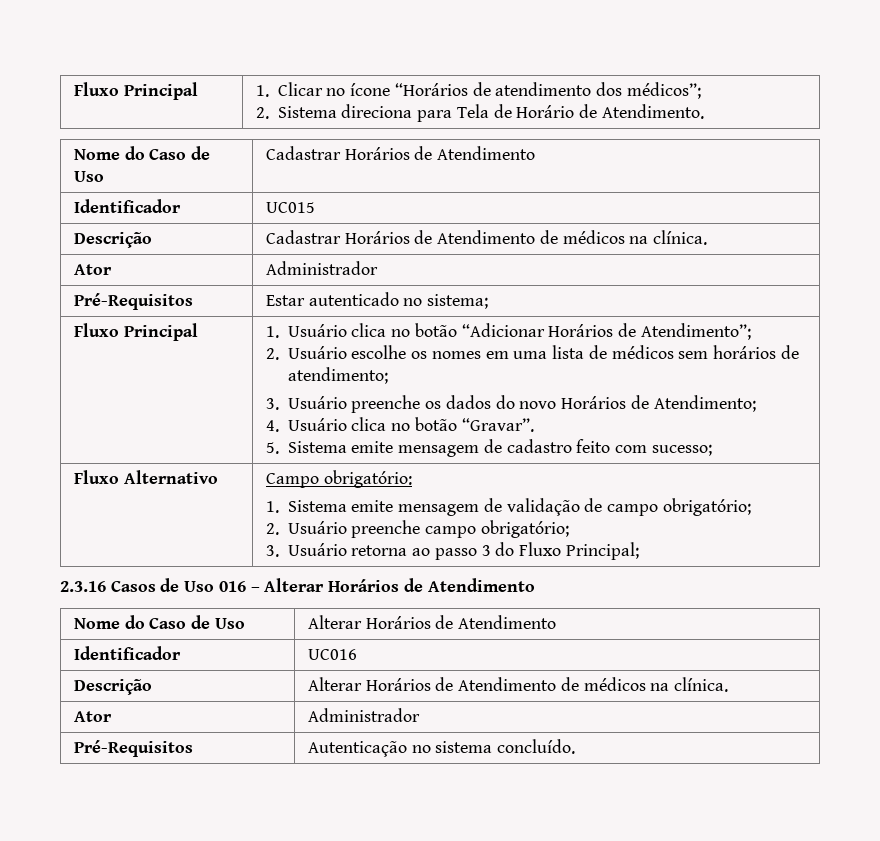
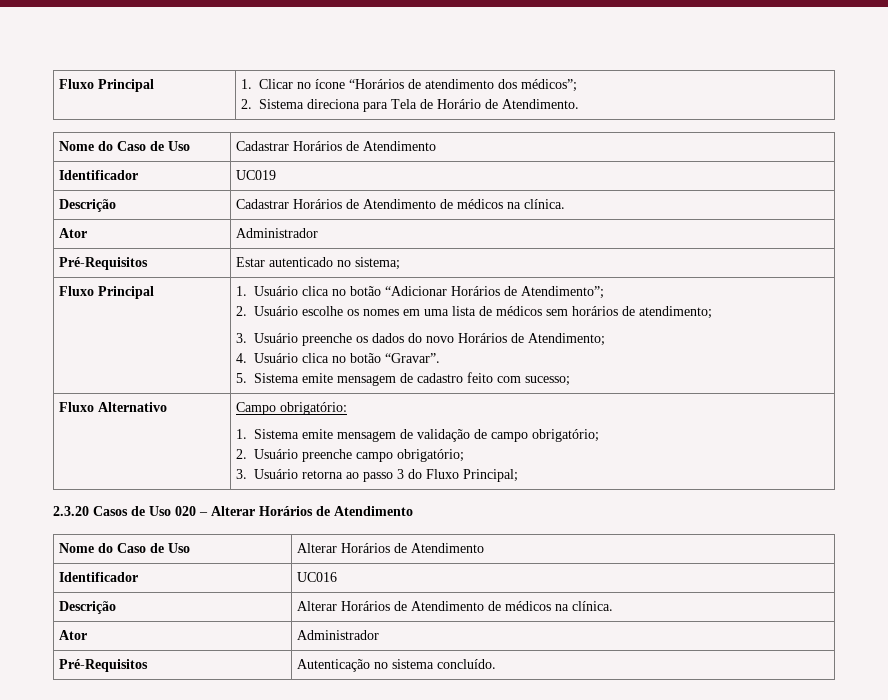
[265,202,315,213] UC015 -> [235,170,276,180] UC019
[60,581,106,592] 2.3.16 -> [53,506,89,516] 2.3.20
[218,581,246,592] 016 -> [175,506,196,516] 020

